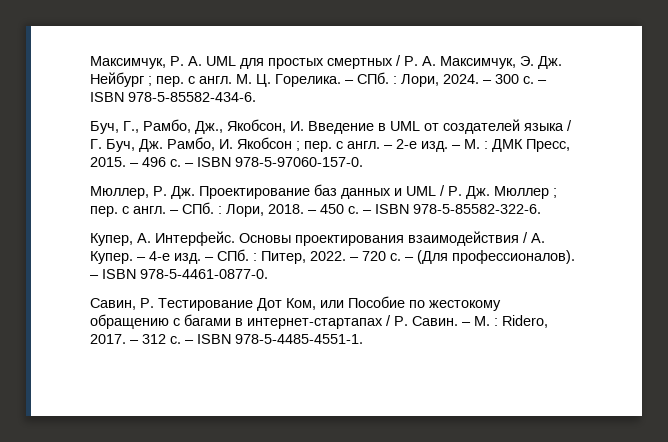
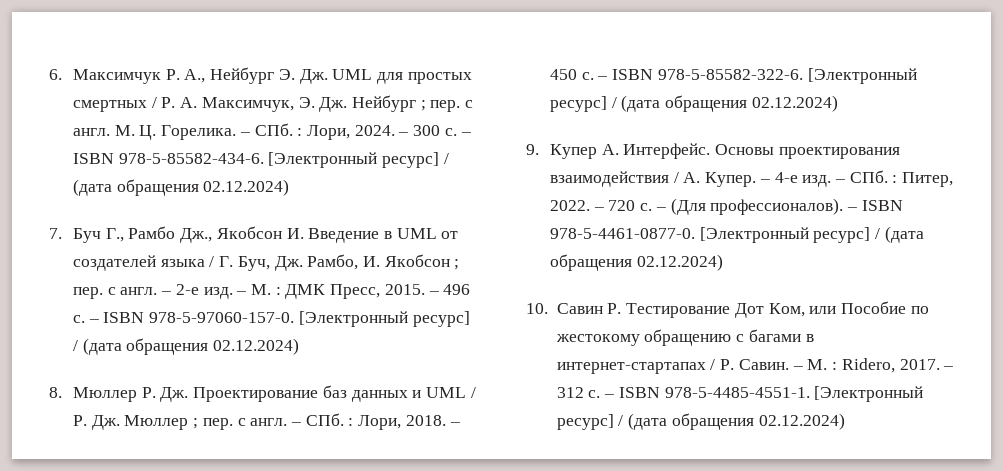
[90,56,202,69] Максимчук, Р. А. -> [49,67,328,84] 6. Максимчук Р. А., Нейбург Э. Дж.
[90,119,286,134] // Буч, Г., Рамбо, Дж., Якобсон, -> [268,152,449,168] [72,179,290,196] [49,226,282,243] [Электронный ресурс] / (дата обращения 02.12.2024) // 7. Буч Г., Рамбо Дж., Якобсон
[90,186,149,199] // Мюллер, -> [298,311,470,327] [72,338,300,355] [49,387,137,402] [Электронный ресурс] / (дата обращения 02.12.2024) // 8. Мюллер
[90,233,133,246] // Купер, -> [807,68,917,84] [549,95,838,112] [526,144,597,159] [Электронный ресурс] / (дата обращения 02.12.2024) // 9. Купер
[90,298,136,310] // Савин, -> [699,226,924,243] [549,254,723,271] [526,303,603,314] [Электронный ресурс] / (дата обращения 02.12.2024) // 10. Савин
(363, 339) none -> [814,386,924,402] [556,413,845,430] [Электронный ресурс] / (дата обращения 02.12.2024)

